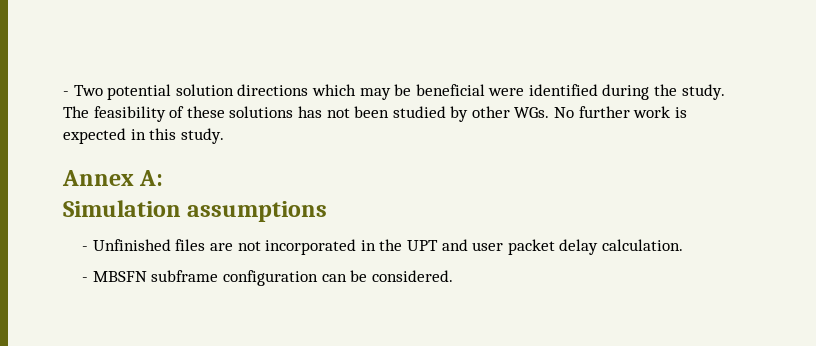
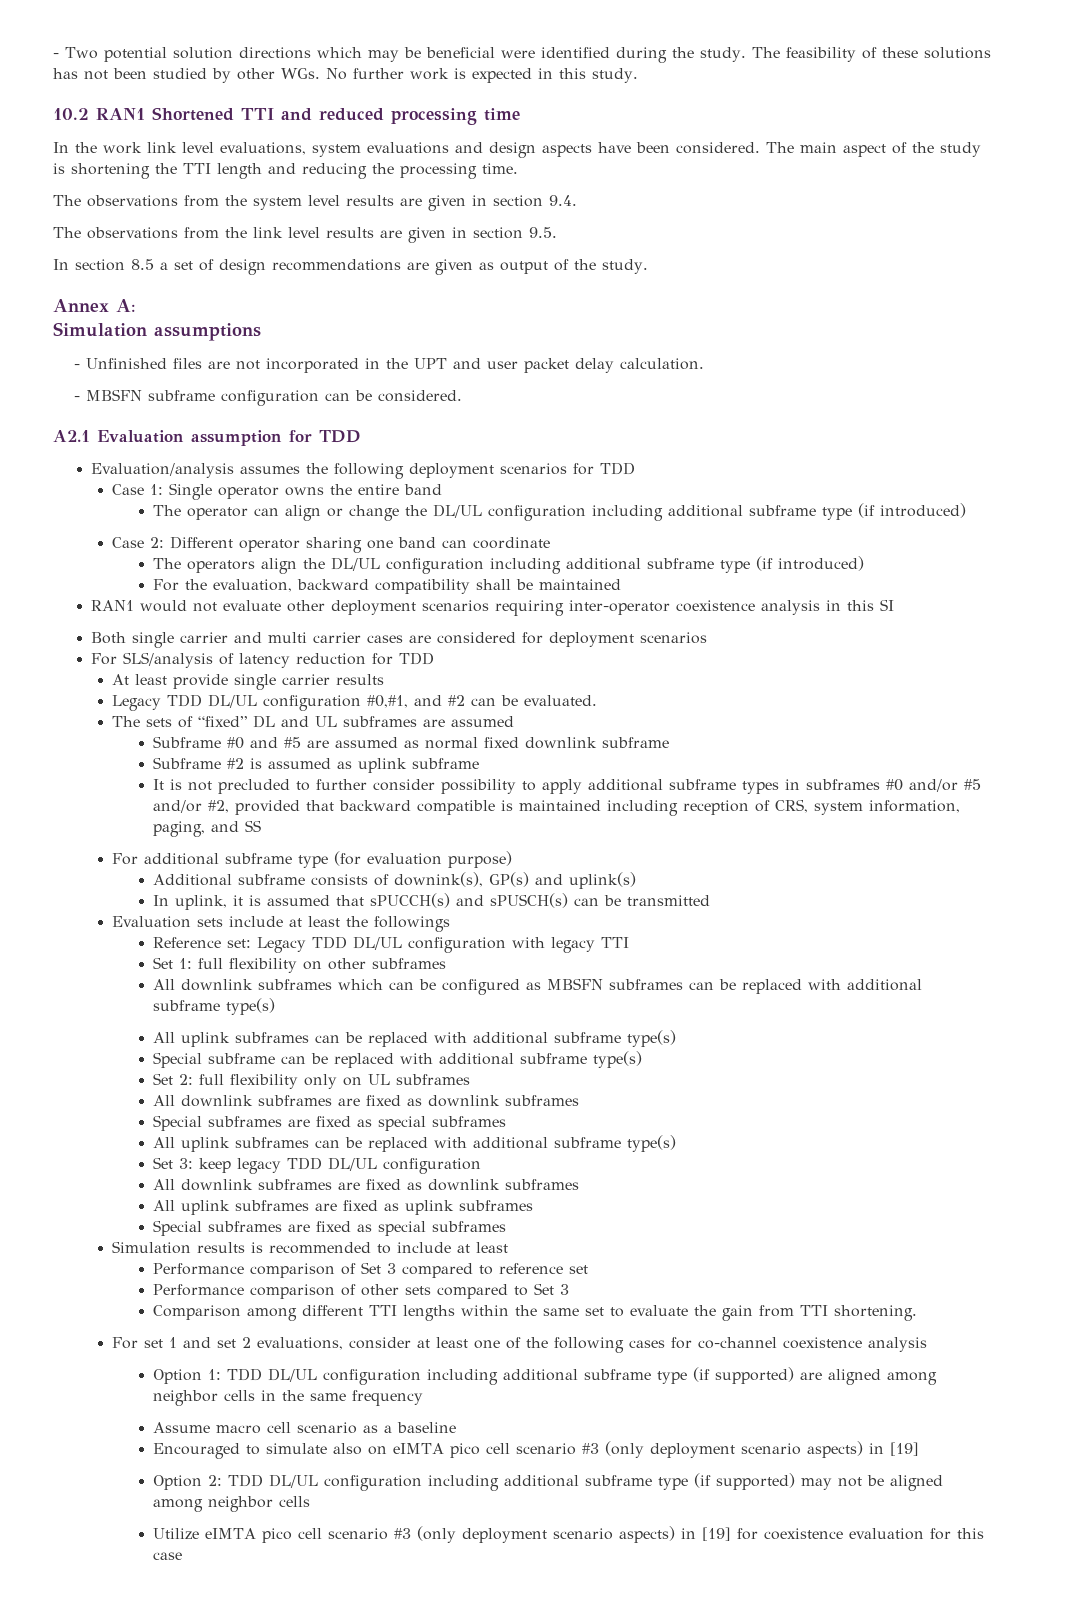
(224, 136) none -> [53,107,520,125] [53,142,981,158] [53,163,518,179] [53,195,577,211] [53,227,557,243] [53,259,648,275] // 10.2 RAN1 Shortened TTI and reduced processing time // In the work link level evaluations, system evaluations and design aspects have been considered. The main aspect of the study is shortening the TTI length and reducing the processing time. // The observations from the system level results are given in section 9.4. // The observations from the link level results are given in section 9.5. // In section 8.5 a set of design recommendations are given as output of the study.
(453, 276) none -> [53,430,361,446] [91,462,636,479] [111,483,442,500] [153,503,967,521] [111,536,550,553] [153,556,865,574] [153,579,622,594] [91,599,895,616] [91,632,708,648] [91,652,435,668] [111,674,384,690] [111,694,597,711] [111,715,514,728] [153,736,670,749] [153,757,480,773] [153,779,982,794] [153,799,961,816] [153,820,262,837] [111,851,512,868] [153,872,637,889] [153,893,711,910] [111,916,450,932] [153,936,630,953] [153,957,447,973] [153,978,923,995] [153,998,276,1015] [153,1030,677,1047] [153,1051,643,1068] [153,1073,471,1089] [153,1095,580,1107] [153,1115,507,1131] [153,1135,677,1152] [153,1157,482,1174] [153,1179,580,1191] [153,1200,534,1215] [153,1220,507,1236] [111,1241,508,1254] [153,1262,589,1278] [153,1283,570,1299] [153,1305,918,1321] [111,1337,927,1353] [153,1367,938,1385] [153,1390,424,1406] [153,1422,457,1434] [153,1441,920,1459] [153,1473,944,1491] [153,1496,311,1512] [153,1526,985,1543] [153,1552,183,1560] // A2.1 Evaluation assumption for TDD // Evaluation/analysis assumes the following deployment scenarios for TDD // Case 1: Single operator owns the entire band // The operator can align or change the DL/UL configuration including additional subframe type (if introduced) // Case 2: Different operator sharing one band can coordinate // The operators align the DL/UL configuration including additional subframe type (if introduced) // For the evaluation, backward compatibility shall be maintained // RAN1 would not evaluate other deployment scenarios requiring inter-operator coexistence analysis in this SI // Both single carrier and multi carrier cases are considered for deployment scenarios // For SLS/analysis of latency reduction for TDD // At least provide single carrier results // Legacy TDD DL/UL configuration #0,#1, and #2 can be evaluated. // The sets of “fixed” DL and UL subframes are assumed // Subframe #0 and #5 are assumed as normal fixed downlink subframe // Subframe #2 is assumed as uplink subframe // It is not precluded to further consider possibility to apply additional subframe types in subframes #0 and/or #5 and/or #2, provided that backward compatible is maintained including reception of CRS, system information, paging, and SS // For additional subframe type (for evaluation purpose) // Additional subframe consists of downink(s), GP(s) and uplink(s) // In uplink, it is assumed that sPUCCH(s) and sPUSCH(s) can be transmitted // Evaluation sets include at least the followings // Reference set: Legacy TDD DL/UL configuration with legacy TTI // Set 1: full flexibility on other subframes // All downlink subframes which can be configured as MBSFN subframes can be replaced with additional subframe type(s) // All uplink subframes can be replaced with additional subframe type(s) // Special subframe can be replaced with additional subframe type(s) // Set 2: full flexibility only on UL subframes // All downlink subframes are fixed as downlink subframes // Special subframes are fixed as special subframes // All uplink subframes can be replaced with additional subframe type(s) // Set 3: keep legacy TDD DL/UL configuration // All downlink subframes are fixed as downlink subframes // All uplink subframes are fixed as uplink subframes // Special subframes are fixed as special subframes // Simulation results is recommended to include at least // Performance comparison of Set 3 compared to reference set // Performance comparison of other sets compared to Set 3 // Comparison among different TTI lengths within the same set to evaluate the gain from TTI shortening. // For set 1 and set 2 evaluations, consider at least one of the following cases for co-channel coexistence analysis // Option 1: TDD DL/UL configuration including additional subframe type (if supported) are aligned among neighbor cells in the same frequency // Assume macro cell scenario as a baseline // Encouraged to simulate also on eIMTA pico cell scenario #3 (only deployment scenario aspects) in [19] // Option 2: TDD DL/UL configuration including additional subframe type (if supported) may not be aligned among neighbor cells // Utilize eIMTA pico cell scenario #3 (only deployment scenario aspects) in [19] for coexistence evaluation for this case

